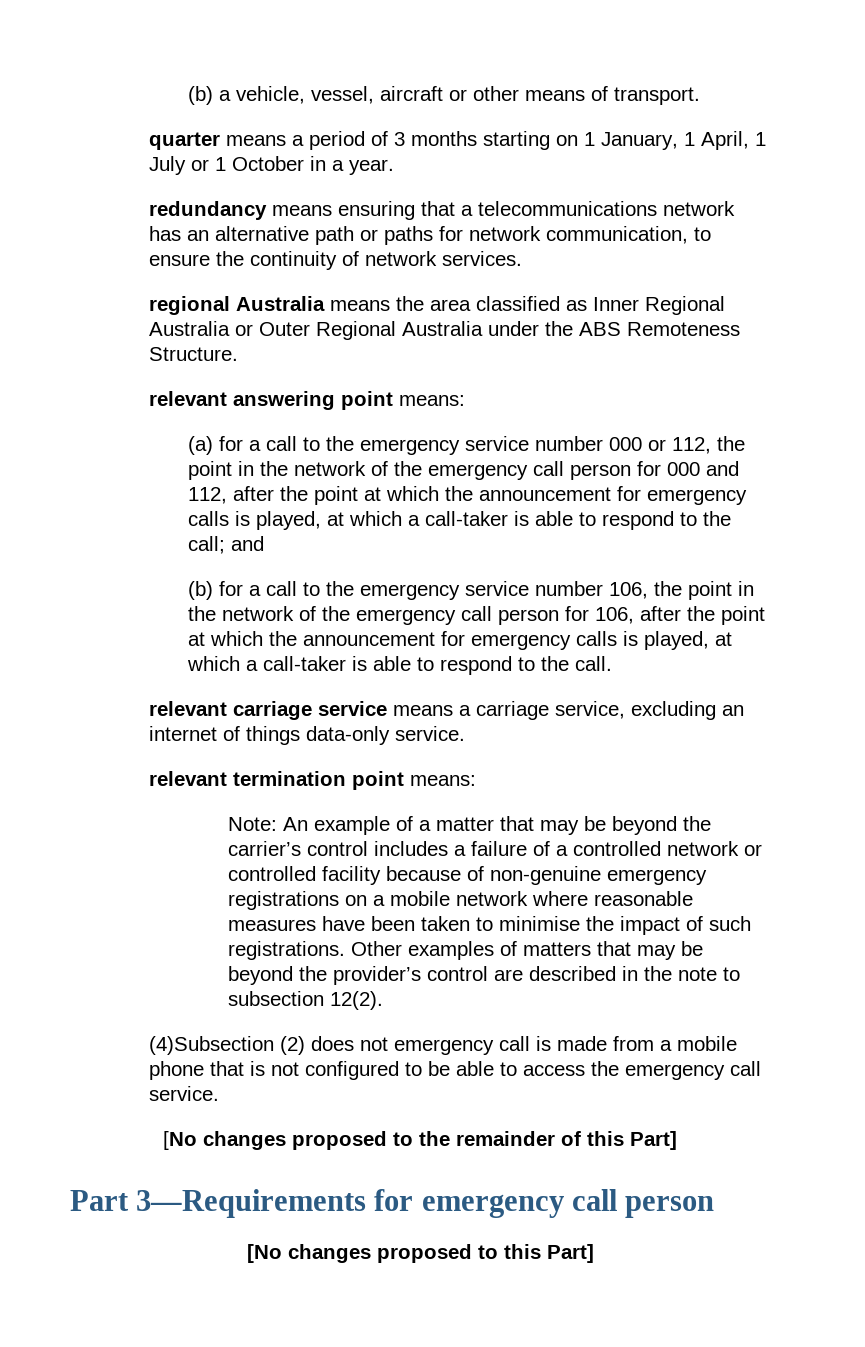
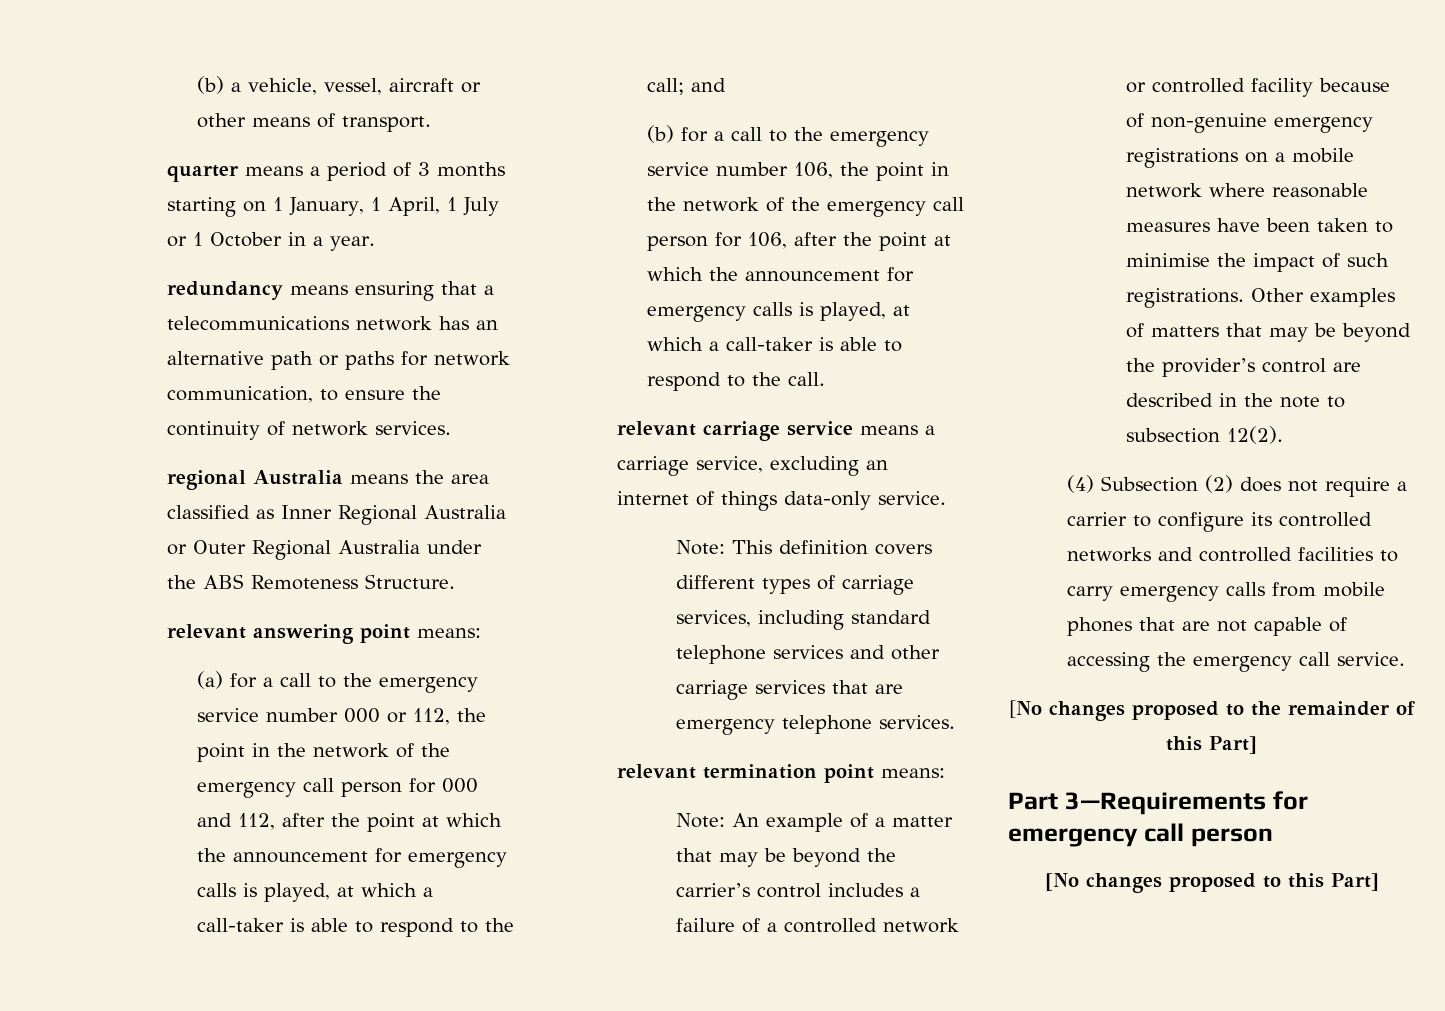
(465, 733) none -> [676,540,933,555] [676,575,915,595] [676,610,932,630] [676,645,941,664] [676,680,904,700] [676,715,956,735] // Note: This definition covers different types of carriage services, including standard telephone services and other carriage services that are emergency telephone services.
[148,1036,274,1055] (4)Subsection -> [1067,475,1199,493] (4) Subsection
[393,1036,737,1055] [148,1061,585,1080] emergency call is made from a mobile phone that is not configured to be able to access -> [1325,477,1408,497] [1067,512,1373,532] [1067,547,1399,562] [1067,582,1386,602] [1067,617,1348,636] [1067,652,1151,672] require a carrier to configure its controlled networks and controlled facilities to carry emergency calls from mobile phones that are not capable of accessing

